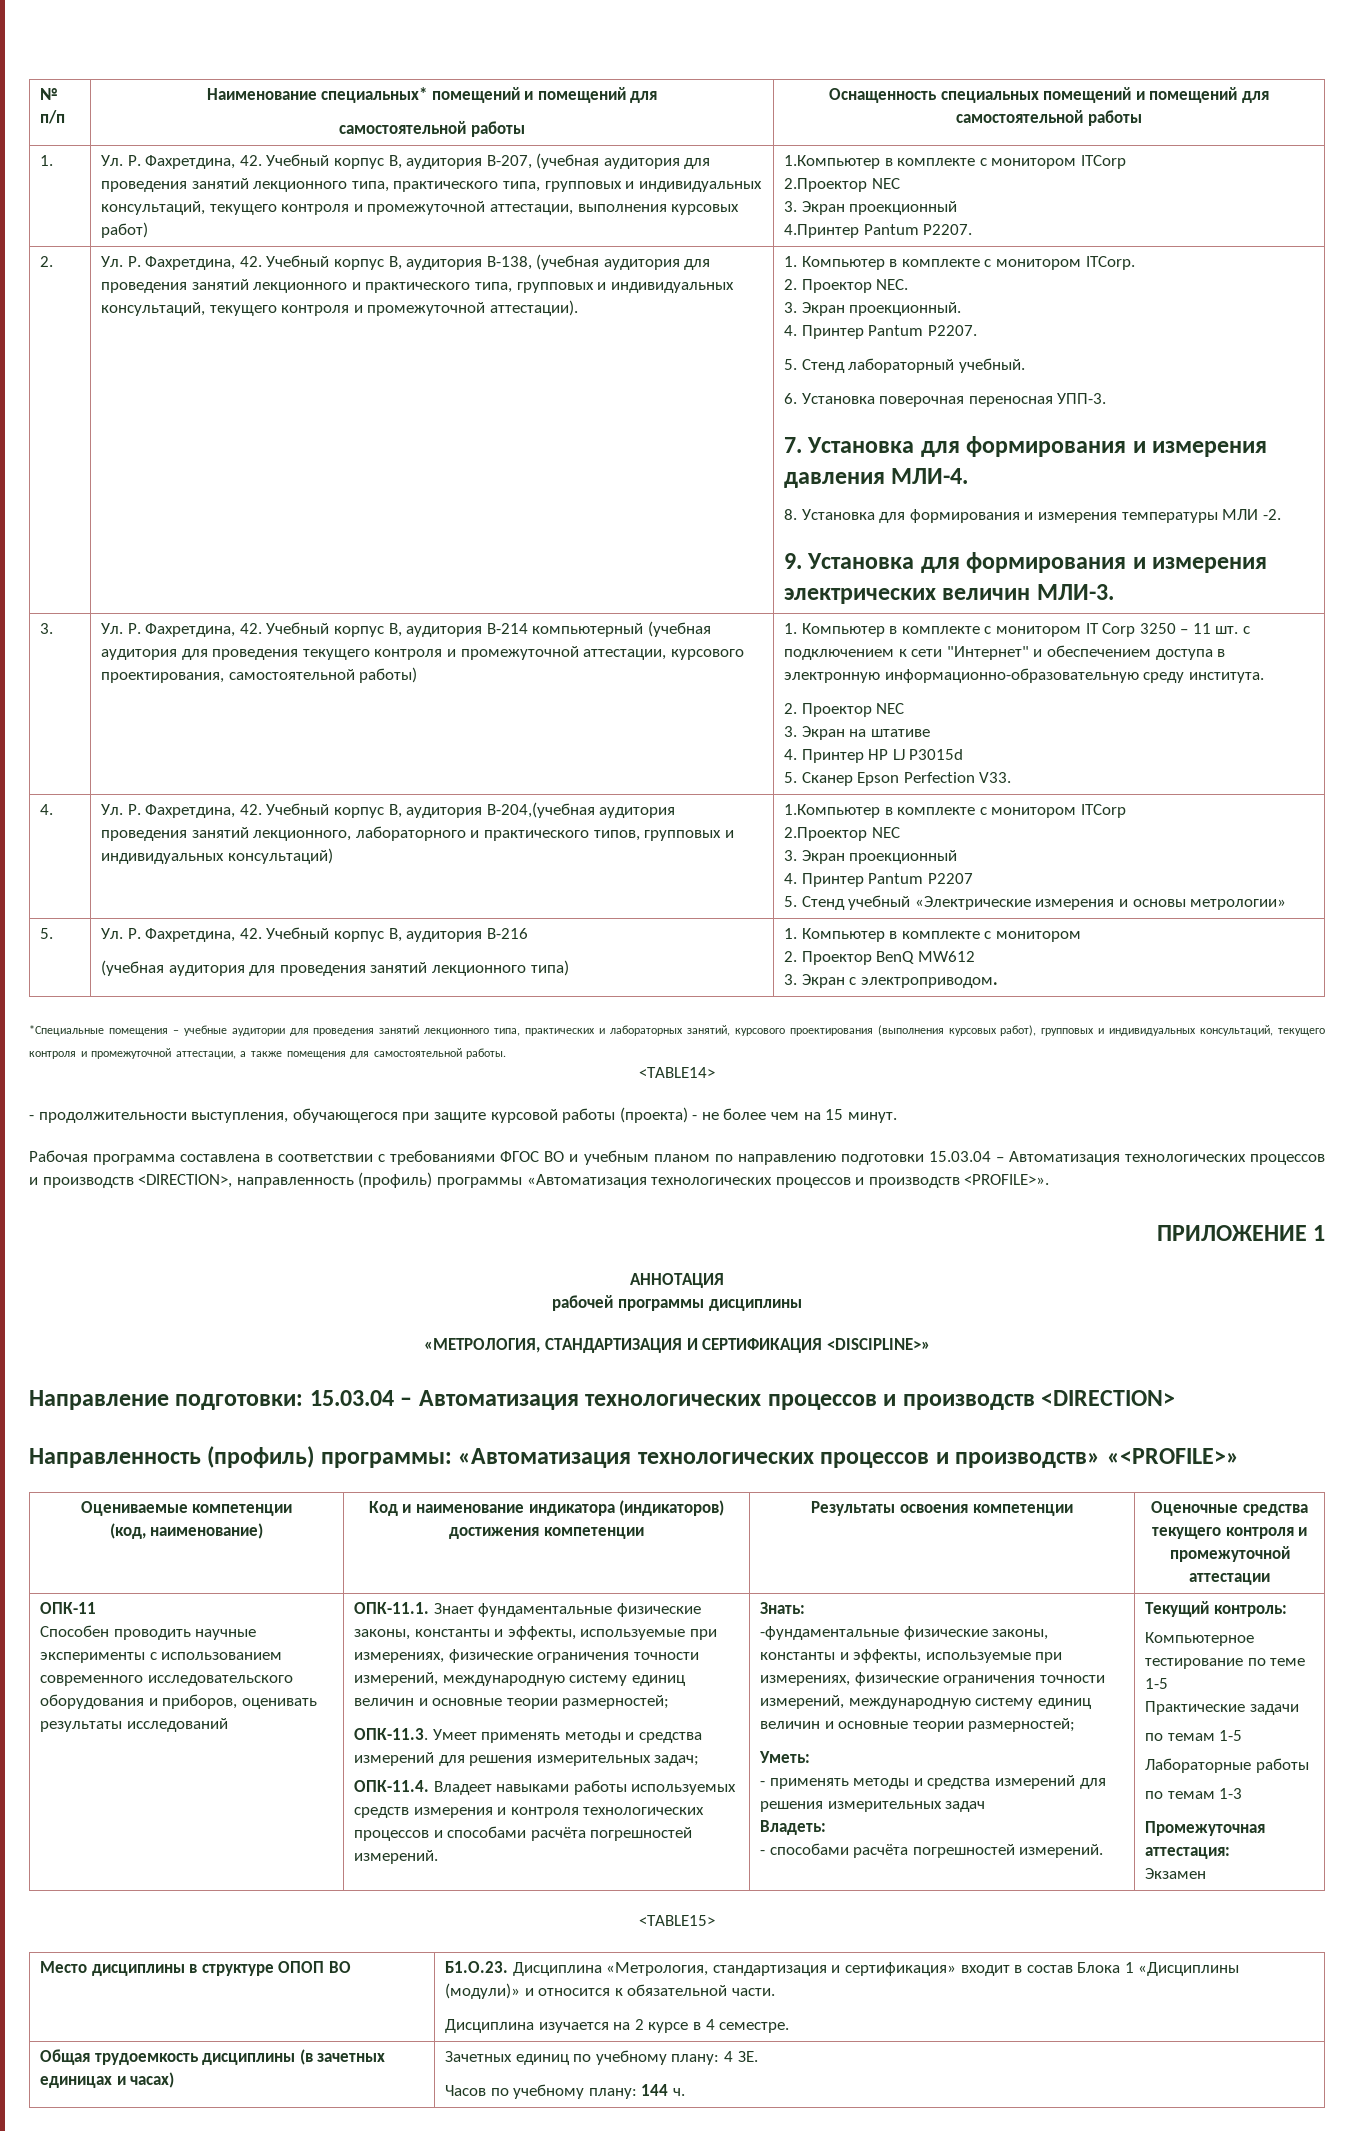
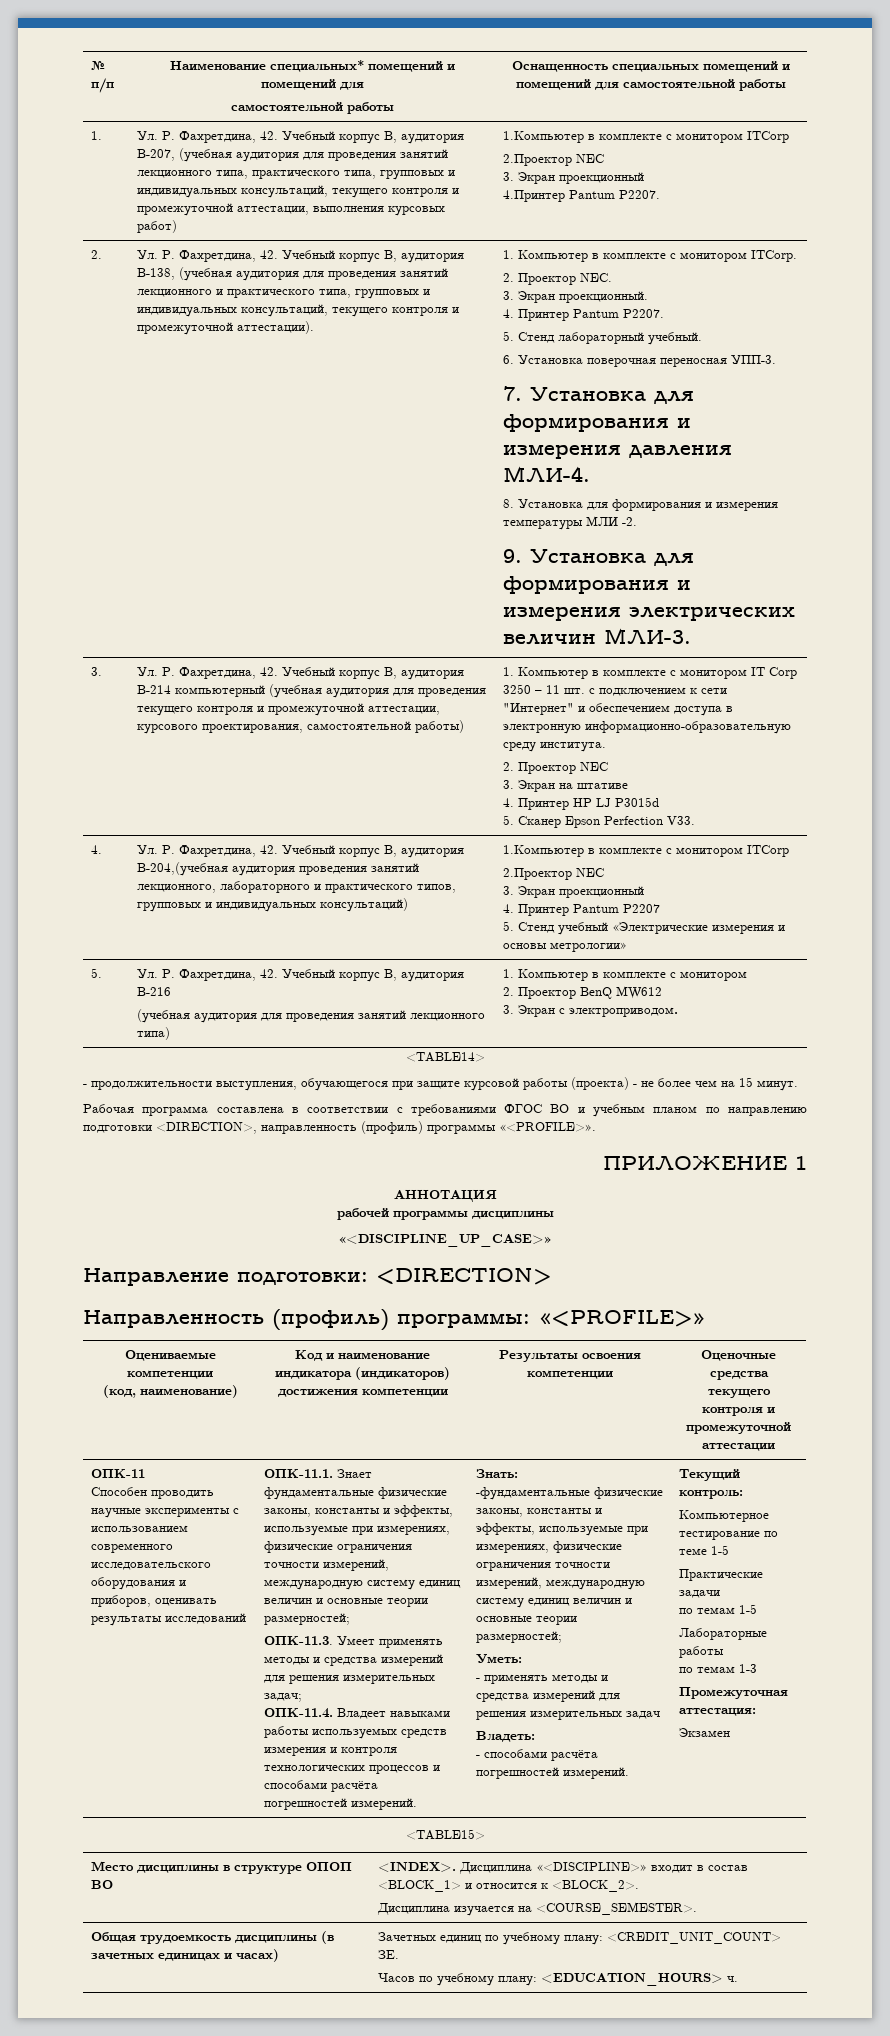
[29,1025,1325,1036] [29,1048,507,1059] // *Специальные помещения – учебные аудитории для проведения занятий лекционного типа, практических и лабораторных занятий, курсового проектирования (выполнения курсовых работ), групповых и индивидуальных консультаций, текущего контроля и промежуточной аттестации, а также помещения для самостоятельной работы. -> (679, 1012) none
[928,1151,1325,1165] [29,1172,1050,1188] 15.03.04 – Автоматизация технологических процессов и производств <DIRECTION>, направленность (профиль) программы «Автоматизация технологических процессов и производств <PROFILE>». -> [156,1121,596,1134] <DIRECTION>, направленность (профиль) программы «<PROFILE>».
[424,1338,930,1353] [29,1390,1035,1410] «МЕТРОЛОГИЯ, СТАНДАРТИЗАЦИЯ И СЕРТИФИКАЦИЯ <DISCIPLINE>» // Направление подготовки: 15.03.04 – Автоматизация технологических процессов и производств -> [338,1234,552,1247] [83,1268,368,1286] «<DISCIPLINE_UP_CASE>» // Направление подготовки:
[458,1448,1101,1468] «Автоматизация технологических процессов и производств» -> (530, 1321) none
[444,1961,1240,1976] [444,1983,520,1999] Б1.О.23. Дисциплина «Метрология, стандартизация и сертификация» входит в состав Блока 1 «Дисциплины (модули)» -> [378,1862,749,1874] [378,1880,462,1892] <INDEX>. Дисциплина «<DISCIPLINE>» входит в состав <BLOCK_1>
[627,1984,775,1996] обязательной части. -> [552,1880,640,1892] <BLOCK_2>.
[634,2019,790,2033] 2 курсе в 4 семестре. -> [536,1902,698,1915] <COURSE_SEMESTER>.
[723,2051,733,2062] 4 -> [607,1932,782,1944] <CREDIT_UNIT_COUNT>
[641,2084,669,2096] 144 -> [541,1973,724,1986] <EDUCATION_HOURS>

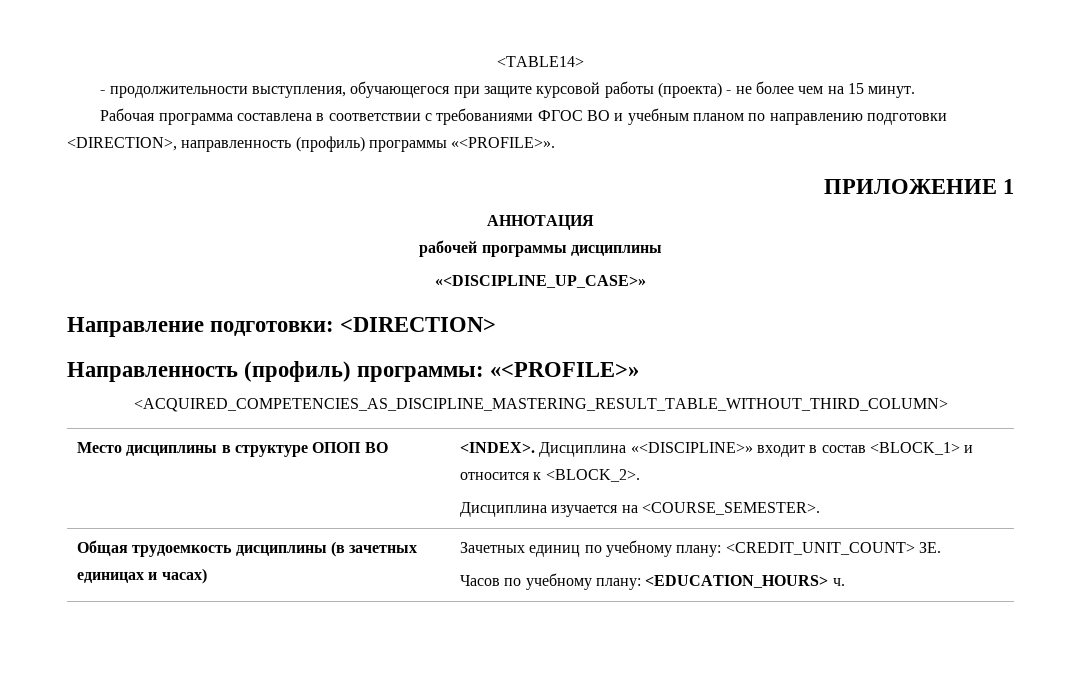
[91,61,106,70] [91,78,115,93] [170,60,455,72] [261,79,364,90] [231,102,394,114] [512,61,790,72] [516,79,786,91] [91,131,103,140] [137,131,465,144] [137,148,449,162] [137,170,456,180] [137,185,460,198] [137,203,446,216] [137,220,178,233] [503,131,790,143] [503,154,605,166] [503,172,645,184] [503,190,661,202] [91,250,103,259] [137,250,465,263] [137,267,449,281] [137,289,431,299] [137,304,460,317] [137,321,315,335] [503,250,798,262] [503,273,613,285] [503,291,649,303] [503,309,665,321] [503,331,703,345] [503,355,777,367] [503,386,695,404] [503,414,692,432] [503,445,733,459] [503,466,591,482] [503,499,779,511] [503,516,638,530] [503,549,695,566] [503,576,692,594] [503,607,796,621] [503,628,692,645] [91,667,103,676] [137,667,465,680] [137,684,487,698] [137,703,441,716] [137,720,465,734] [503,667,798,679] [503,684,728,696] [503,703,734,716] [503,721,792,734] [503,742,607,752] [503,762,609,774] [503,780,629,792] [503,797,660,810] [503,815,696,828] [91,845,103,854] [137,845,465,858] [137,862,420,876] [137,881,457,893] [137,898,409,912] [503,845,790,857] [503,868,605,880] [503,886,645,898] [503,904,661,916] [503,921,786,935] [503,942,628,952] [91,968,103,978] [137,969,465,982] [137,987,172,996] [137,1009,486,1023] [137,1027,171,1040] [503,969,748,981] [503,986,663,999] [503,1005,679,1017] № п/п | Наименование специальных* помещений и помещений для // самостоятельной работы | Оснащенность специальных помещений и помещений для самостоятельной работы // 1. | Ул. Р. Фахретдина, 42. Учебный корпус В, аудитория В-207, (учебная аудитория для проведения занятий лекционного типа, практического типа, групповых и индивидуальных консультаций, текущего контроля и промежуточной аттестации, выполнения курсовых работ) | 1.Компьютер в комплекте с монитором ITCorp // 2.Проектор NEC // 3. Экран проекционный // 4.Принтер Pantum P2207. // 2. | Ул. Р. Фахретдина, 42. Учебный корпус В, аудитория В-138, (учебная аудитория для проведения занятий лекционного и практического типа, групповых и индивидуальных консультаций, текущего контроля и промежуточной аттестации). | 1. Компьютер в комплекте с монитором ITCorp. // 2. Проектор NEC. // 3. Экран проекционный. // 4. Принтер Pantum P2207. // 5. Стенд лабораторный учебный. // 6. Установка поверочная переносная УПП-3. // 7. Установка для формирования и измерения давления МЛИ-4. // 8. Установка для формирования и измерения температуры МЛИ -2. // 9. Установка для формирования и измерения электрических величин МЛИ-3. // 3. | Ул. Р. Фахретдина, 42. Учебный корпус В, аудитория В-214 компьютерный (учебная аудитория для проведения текущего контроля и промежуточной аттестации, курсового проектирования, самостоятельной работы) | 1. Компьютер в комплекте с монитором IT Corp 3250 – 11 шт. с подключением к сети "Интернет" и обеспечением доступа в электронную информационно-образовательную среду института. // 2. Проектор NEC // 3. Экран на штативе // 4. Принтер HP LJ P3015d // 5. Сканер Epson Perfection V33. // 4. | Ул. Р. Фахретдина, 42. Учебный корпус В, аудитория В-204,(учебная аудитория проведения занятий лекционного, лабораторного и практического типов, групповых и индивидуальных консультаций) | 1.Компьютер в комплекте с монитором ITCorp // 2.Проектор NEC // 3. Экран проекционный // 4. Принтер Pantum P2207 // 5. Стенд учебный «Электрические измерения и основы метрологии» // 5. | Ул. Р. Фахретдина, 42. Учебный корпус В, аудитория В-216 // (учебная аудитория для проведения занятий лекционного типа) | 1. Компьютер в комплекте с монитором // 2. Проектор BenQ MW612 // 3. Экран с электроприводом. // -> (497, 61) none
[124,1350,216,1361] [127,1370,213,1379] [102,1385,238,1398] [295,1350,430,1361] [275,1367,450,1380] [277,1388,448,1397] [499,1350,641,1362] [527,1370,613,1379] [701,1350,776,1361] [709,1371,769,1380] [707,1389,771,1398] [702,1407,775,1416] [686,1422,791,1434] [702,1443,775,1451] [91,1469,146,1478] [91,1487,215,1499] [91,1507,240,1518] [91,1525,189,1532] [91,1543,174,1553] [91,1562,212,1570] [91,1577,187,1590] [91,1595,218,1607] [91,1613,247,1626] [264,1469,373,1478] [264,1487,448,1500] [264,1505,454,1517] [264,1525,451,1536] [264,1541,413,1553] [264,1559,390,1571] [264,1579,462,1590] [264,1598,429,1607] [264,1613,351,1625] [264,1636,444,1648] [264,1654,444,1666] [264,1674,436,1684] [264,1693,303,1702] [264,1708,451,1719] [264,1726,448,1739] [264,1746,398,1756] [264,1765,441,1774] [264,1780,379,1792] [264,1798,418,1810] [476,1469,519,1478] [476,1487,664,1500] [476,1508,603,1517] [476,1523,649,1536] [476,1541,623,1553] [476,1562,611,1571] [476,1577,646,1590] [476,1597,633,1608] [476,1616,578,1625] [476,1631,563,1643] [476,1654,523,1663] [476,1674,609,1684] [476,1690,621,1702] [476,1710,661,1720] [476,1731,536,1742] [476,1749,599,1761] [476,1767,630,1779] [679,1469,741,1481] [679,1490,744,1499] [679,1510,770,1522] [679,1531,779,1540] [679,1545,730,1555] [679,1569,764,1581] [679,1590,721,1598] [679,1604,758,1614] [679,1628,768,1640] [679,1646,725,1658] [679,1664,758,1673] [679,1687,789,1699] [679,1708,757,1716] [679,1728,731,1737] [405,1829,485,1840] // Оцениваемые компетенции // (код, наименование) | Код и наименование индикатора (индикаторов) достижения компетенции | Результаты освоения компетенции | Оценочные средства текущего контроля и промежуточной аттестации // ОПК-11 // Способен проводить научные эксперименты с использованием современного исследовательского оборудования и приборов, оценивать результаты исследований | ОПК-11.1. Знает фундаментальные физические законы, константы и эффекты, используемые при измерениях, физические ограничения точности измерений, международную систему единиц величин и основные теории размерностей; // ОПК-11.3. Умеет применять методы и средства измерений для решения измерительных задач; // ОПК-11.4. Владеет навыками работы используемых средств измерения и контроля технологических процессов и способами расчёта погрешностей измерений. | Знать: // -фундаментальные физические законы, константы и эффекты, используемые при измерениях, физические ограничения точности измерений, международную систему единиц величин и основные теории размерностей; // Уметь: // - применять методы и средства измерений для решения измерительных задач // Владеть: // - способами расчёта погрешностей измерений. | Текущий контроль: // Компьютерное тестирование по теме 1-5 // Практические задачи // по темам 1-5 // Лабораторные работы // по темам 1-3 // Промежуточная аттестация: // Экзамен // <TABLE15> -> [133,398,948,412] // <ACQUIRED_COMPETENCIES_AS_DISCIPLINE_MASTERING_RESULT_TABLE_WITHOUT_THIRD_COLUMN>

